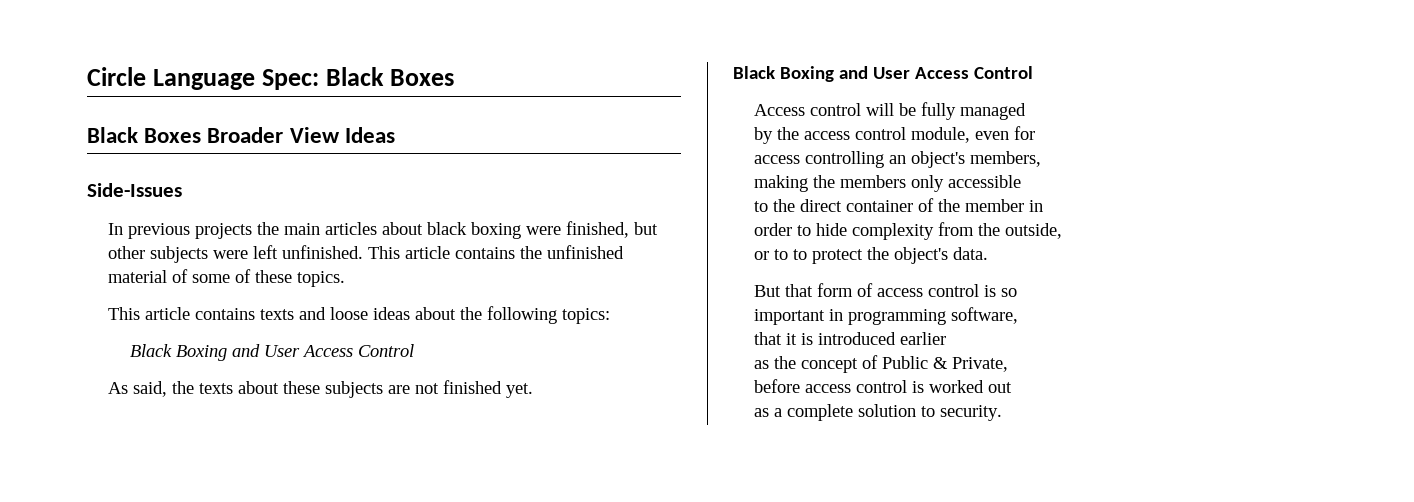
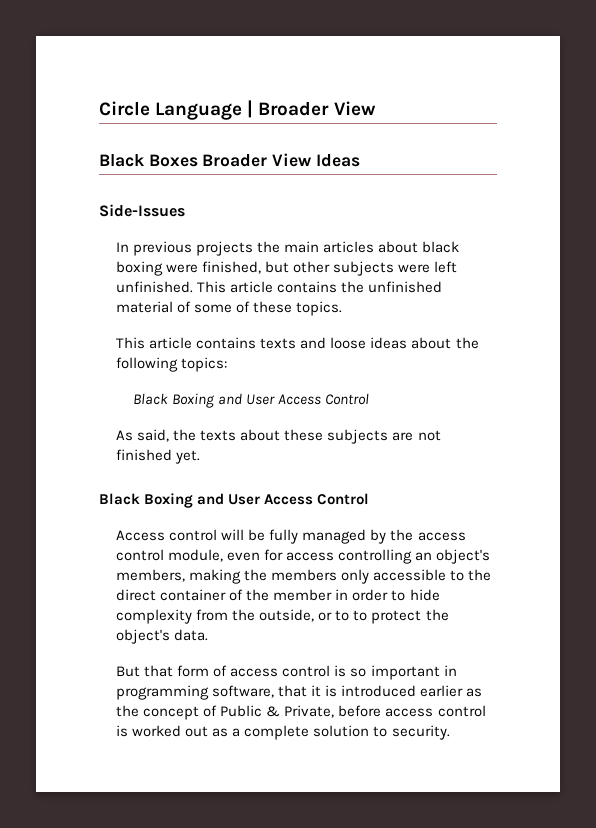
[262,67,455,90] Spec: Black Boxes -> [247,100,376,118] | Broader View
(1027, 111) // -> (367, 536) none
(1036, 133) // -> (284, 555) none
(1042, 159) // -> (186, 575) none
(1022, 181) // -> (447, 575) none
(1044, 206) // -> (349, 594) none
(1063, 231) // -> (315, 615) none
(1018, 292) // -> (367, 672) none
(1019, 315) // -> (275, 691) none
(947, 338) // -> (464, 691) none
(1009, 364) // -> (335, 711) none
(1013, 387) // -> (209, 731) none

